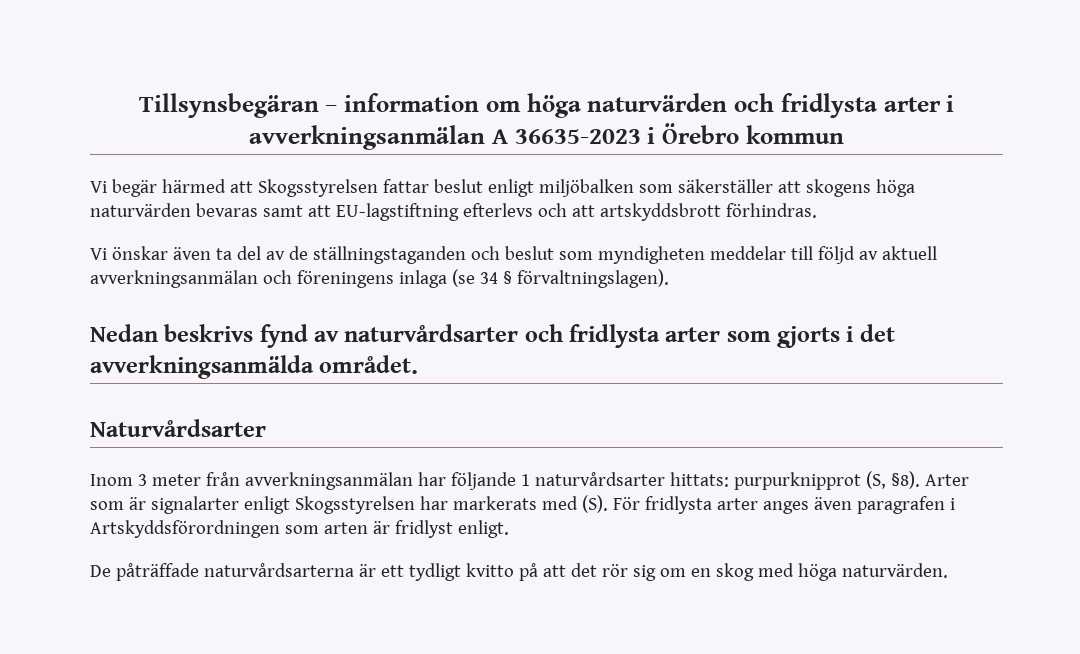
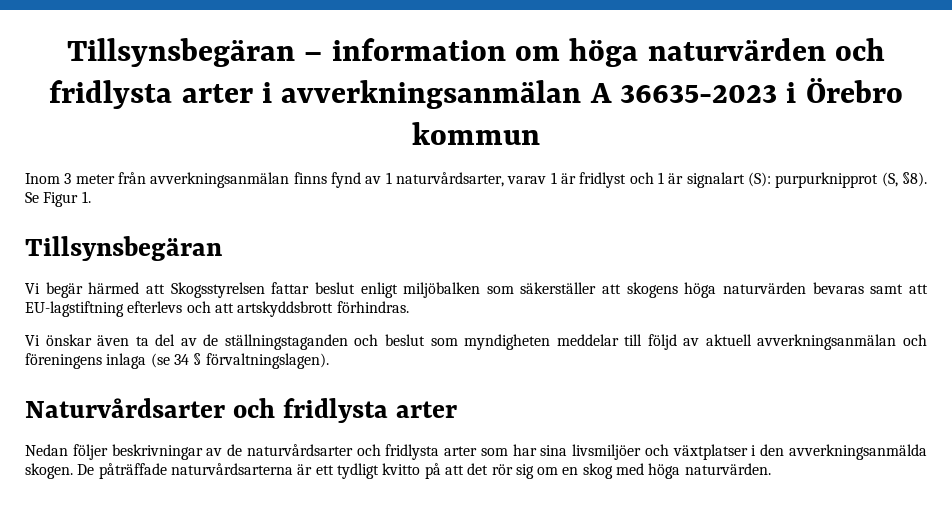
(844, 134) none -> [25,172,928,188] [25,191,91,207] [25,236,222,261] // Inom 3 meter från avverkningsanmälan finns fynd av 1 naturvårdsarter, varav 1 är fridlyst och 1 är signalart (S): purpurknipprot (S, §8). Se Figur 1. // Tillsynsbegäran
[90,324,340,348] Nedan beskrivs fynd av -> [25,398,458,423] [25,444,243,460] Naturvårdsarter och fridlysta arter // Nedan följer beskrivningar av de
[777,324,895,348] [90,355,419,379] [90,419,266,437] [90,471,969,490] [90,495,955,514] [90,520,509,538] gjorts i det avverkningsanmälda området. // Naturvårdsarter // Inom 3 meter från avverkningsanmälan har följande 1 naturvårdsarter hittats: purpurknipprot (S, §8). Arter som är signalarter enligt Skogsstyrelsen har markerats med (S). För fridlysta arter anges även paragrafen i Artskyddsförordningen som arten är fridlyst enligt. // -> [512,444,927,460] [25,463,73,479] har sina livsmiljöer och växtplatser i den avverkningsanmälda skogen.

